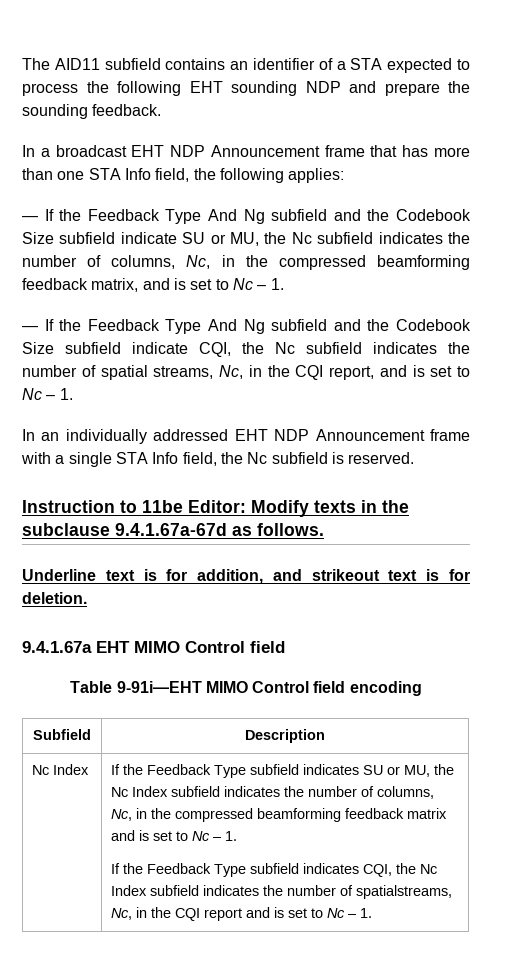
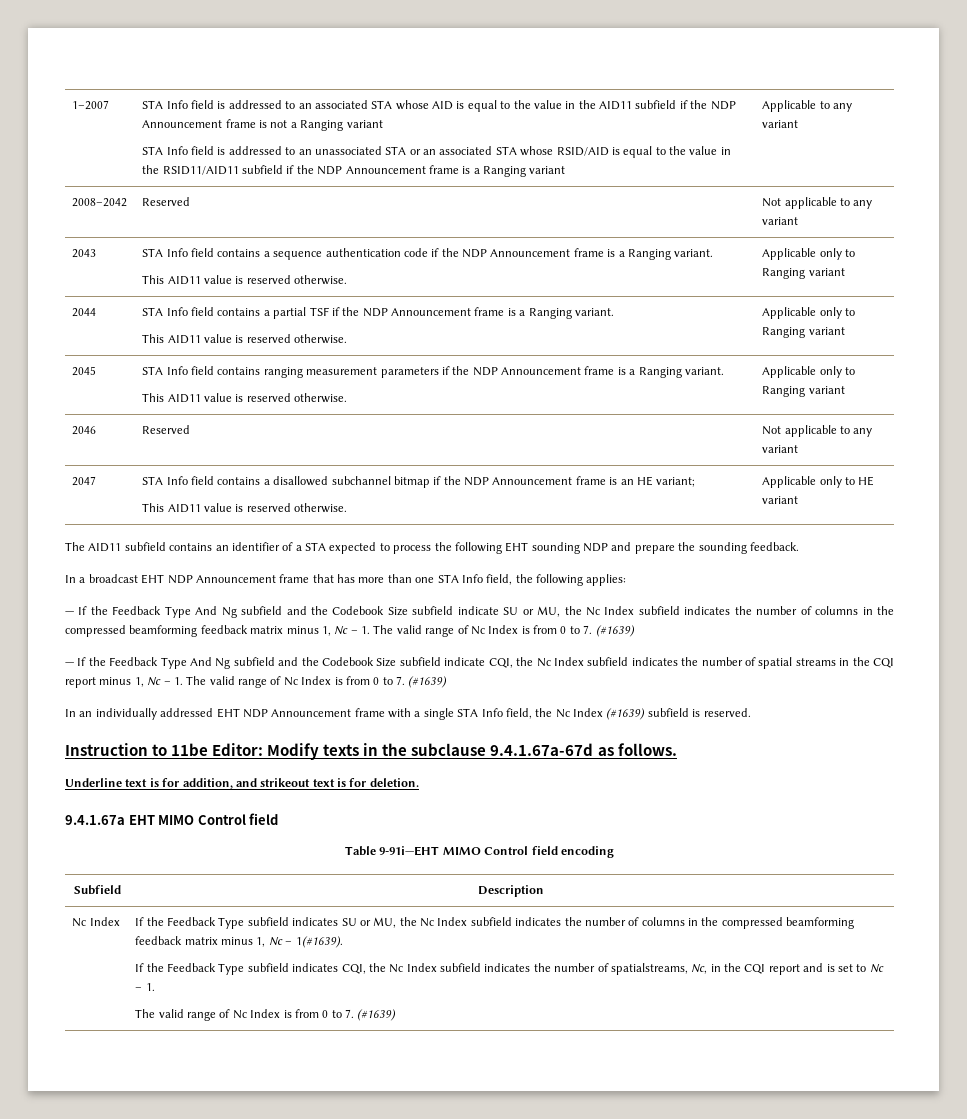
(22, 64) none -> [72,100,110,110] [142,100,736,112] [142,119,383,131] [142,146,731,158] [142,165,566,177] [762,100,852,112] [762,120,799,128] [72,198,128,207] [142,197,191,206] [762,197,873,209] [762,217,799,225] [72,249,97,258] [142,248,714,260] [142,275,348,285] [762,248,855,260] [762,268,845,279] [72,308,97,317] [142,307,614,319] [142,334,348,344] [762,307,855,319] [762,327,845,338] [72,366,97,376] [142,366,724,378] [142,393,348,403] [762,366,855,378] [762,386,845,397] [72,426,97,435] [142,425,191,434] [762,425,873,437] [762,445,799,453] [72,476,97,486] [142,476,696,488] [142,503,348,513] [762,476,875,488] [762,496,799,504] 1–2007 | STA Info field is addressed to an associated STA whose AID is equal to the value in the AID11 subfield if the NDP Announcement frame is not a Ranging variant // STA Info field is addressed to an unassociated STA or an associated STA whose RSID/AID is equal to the value in the RSID11/AID11 subfield if the NDP Announcement frame is a Ranging variant | Applicable to any variant // 2008–2042 | Reserved | Not applicable to any variant // 2043 | STA Info field contains a sequence authentication code if the NDP Announcement frame is a Ranging variant. // This AID11 value is reserved otherwise. | Applicable only to Ranging variant // 2044 | STA Info field contains a partial TSF if the NDP Announcement frame is a Ranging variant. // This AID11 value is reserved otherwise. | Applicable only to Ranging variant // 2045 | STA Info field contains ranging measurement parameters if the NDP Announcement frame is a Ranging variant. // This AID11 value is reserved otherwise. | Applicable only to Ranging variant // 2046 | Reserved | Not applicable to any variant // 2047 | STA Info field contains a disallowed subchannel bitmap if the NDP Announcement frame is an HE variant; // This AID11 value is reserved otherwise. | Applicable only to HE variant //
[317,232,470,244] [22,255,470,270] [22,278,284,292] subfield indicates the number of columns, Nc, in the compressed beamforming feedback matrix, and is set to Nc – 1. -> [604,606,895,615] [65,625,635,637] Index subfield indicates the number of columns in the compressed beamforming feedback matrix minus 1, Nc – 1. The valid range of Nc Index is from 0 to 7. (#1639)
(295, 348) none -> [553,657,584,666] Index
[153,365,470,380] [22,388,73,400] streams, Nc, in the CQI report, and is set to Nc – 1. -> [795,657,894,668] [65,676,448,688] streams in the CQI report minus 1, Nc – 1. The valid range of Nc Index is from 0 to 7. (#1639)
(268, 458) none -> [573,708,646,720] Index (#1639)
[377,786,435,799] [111,808,448,822] [111,830,238,841] columns, Nc, in the compressed beamforming feedback matrix and is set to Nc – 1. -> [641,917,855,929] [135,936,343,948] columns in the compressed beamforming feedback matrix minus 1, Nc – 1(#1639).
(373, 913) none -> [135,1009,397,1021] // The valid range of Nc Index is from 0 to 7. (#1639)

